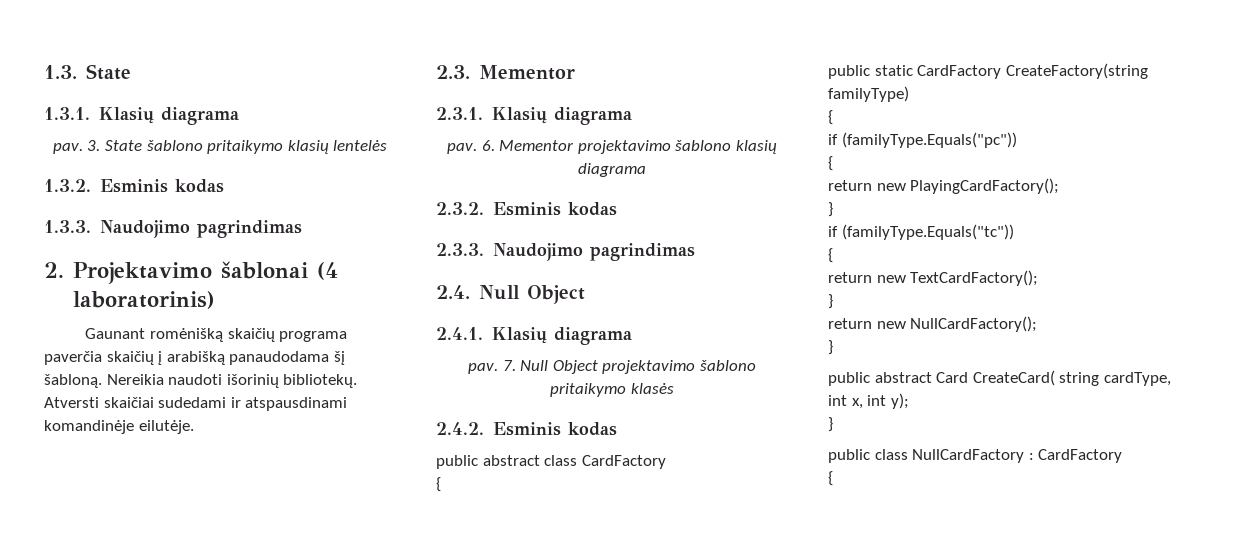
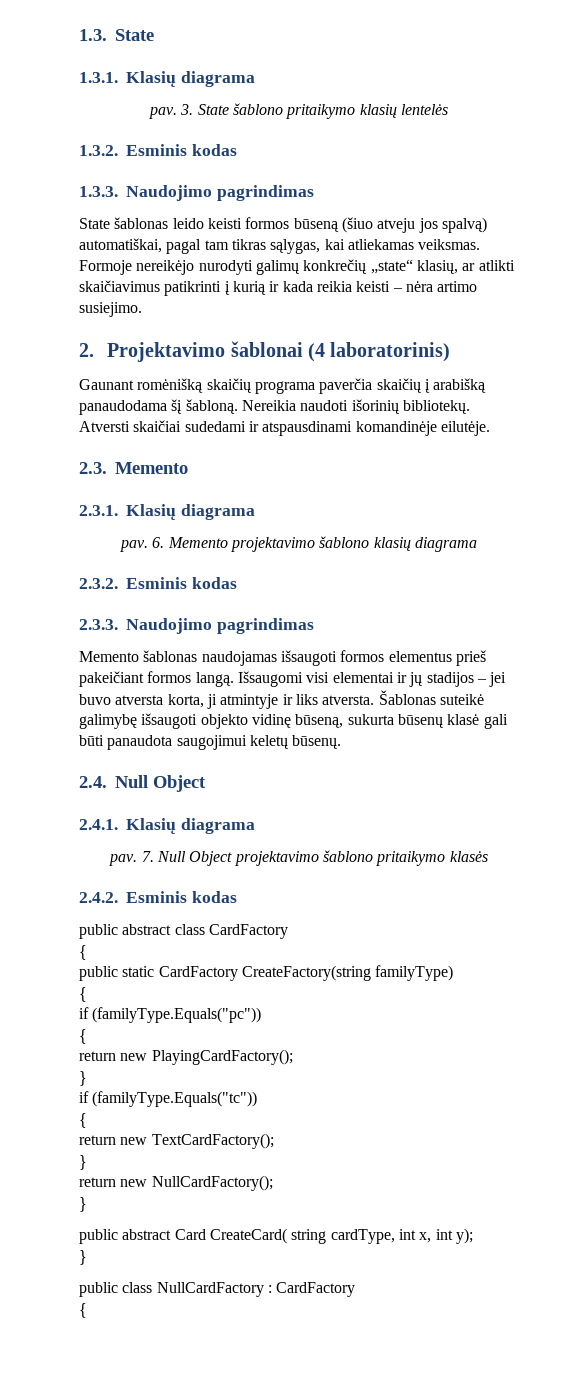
(302, 229) none -> [79,217,487,233] [79,238,481,254] [79,259,515,275] [79,280,478,296] [79,302,142,317] // State šablonas leido keisti formos būseną (šiuo atveju jos spalvą) automatiškai, pagal tam tikras sąlygas, kai atliekamas veiksmas. Formoje nereikėjo nurodyti galimų konkrečių „state“ klasių, ar atlikti skaičiavimus patikrinti į kurią ir kada reikia keisti – nėra artimo susiejimo.
[478,65,575,80] Mementor -> [115,462,188,474] Memento
[499,140,574,151] Mementor -> [167,537,228,548] Memento
(695, 252) none -> [79,650,486,666] [79,671,507,687] [79,690,484,709] [79,713,508,729] [79,735,342,750] // Memento šablonas naudojamas išsaugoti formos elementus prieš pakeičiant formos langą. Išsaugomi visi elementai ir jų stadijos – jei buvo atversta korta, ji atmintyje ir liks atversta. Šablonas suteikė galimybę išsaugoti objekto vidinę būseną, sukurta būsenų klasė gali būti panaudota saugojimui keletų būsenų.

